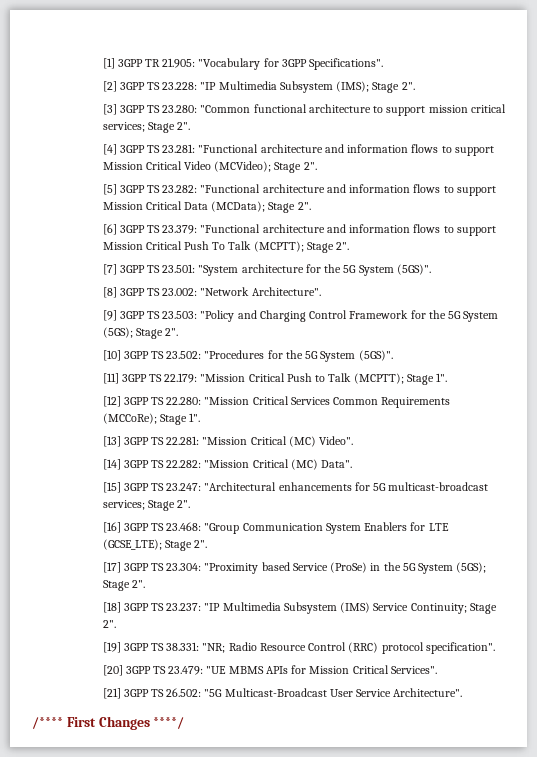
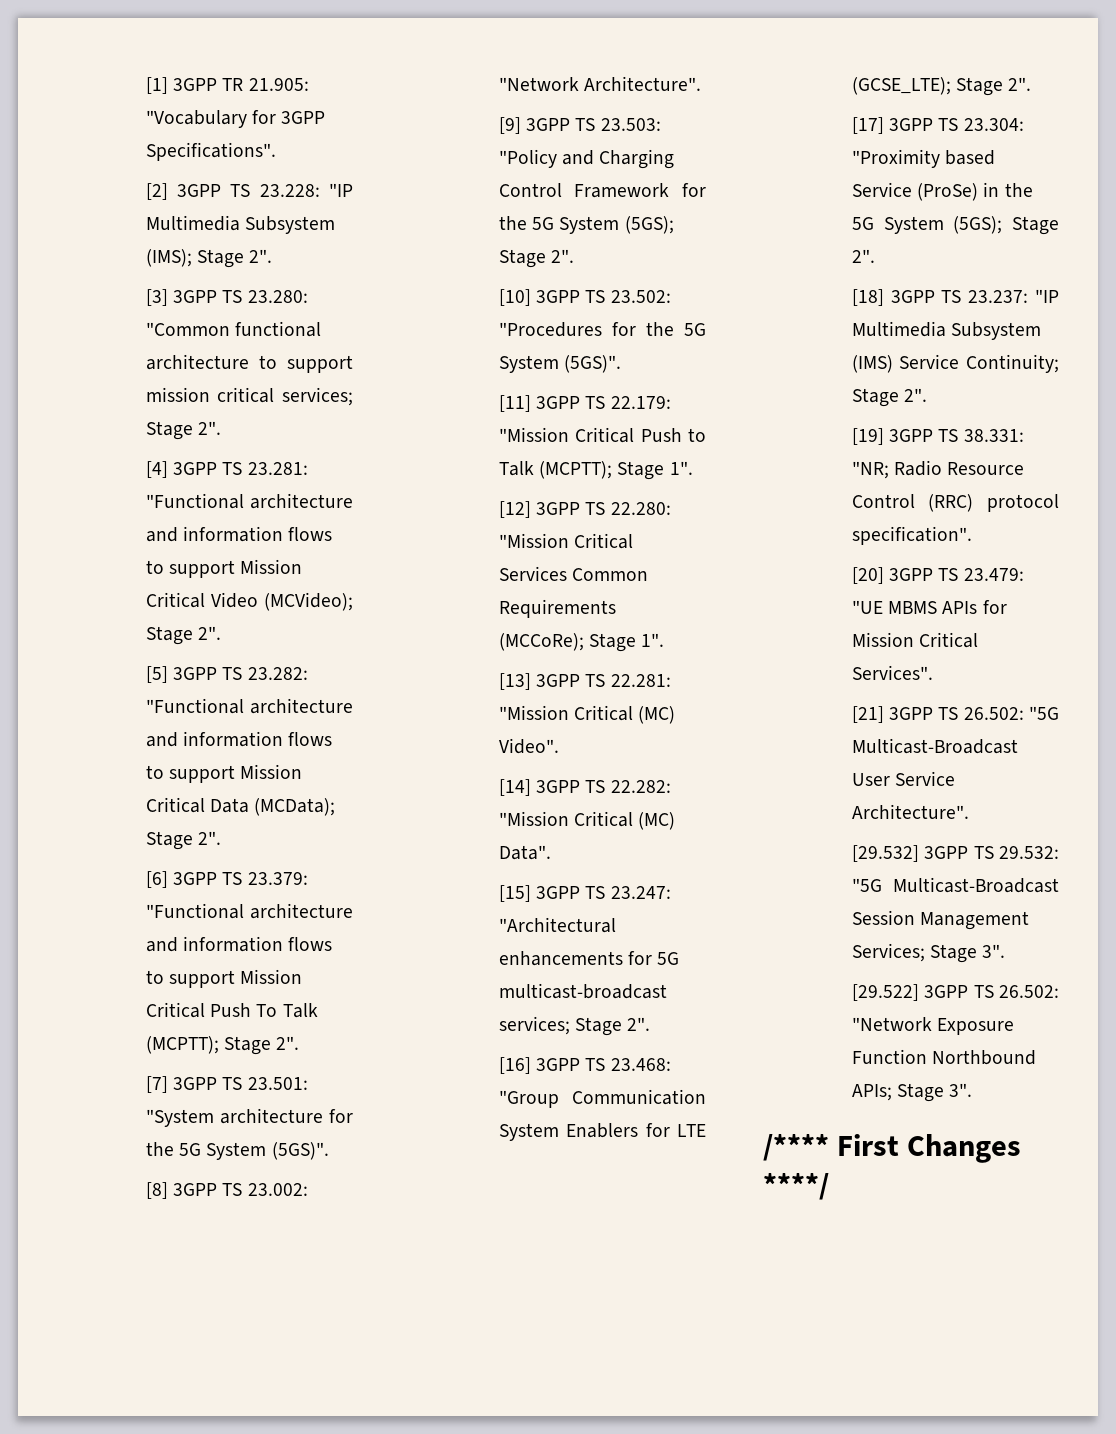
(463, 692) none -> [851,845,1059,862] [851,877,1059,893] [851,910,1030,930] [851,943,1006,963] [851,984,1059,1001] [851,1017,1015,1035] [851,1049,1037,1065] [851,1083,973,1102] // [29.532] 3GPP TS 29.532: "5G Multicast-Broadcast Session Management Services; Stage 3". // [29.522] 3GPP TS 26.502: "Network Exposure Function Northbound APIs; Stage 3".

